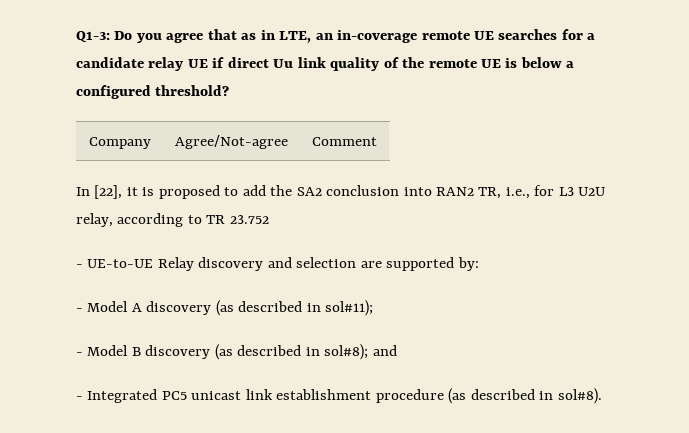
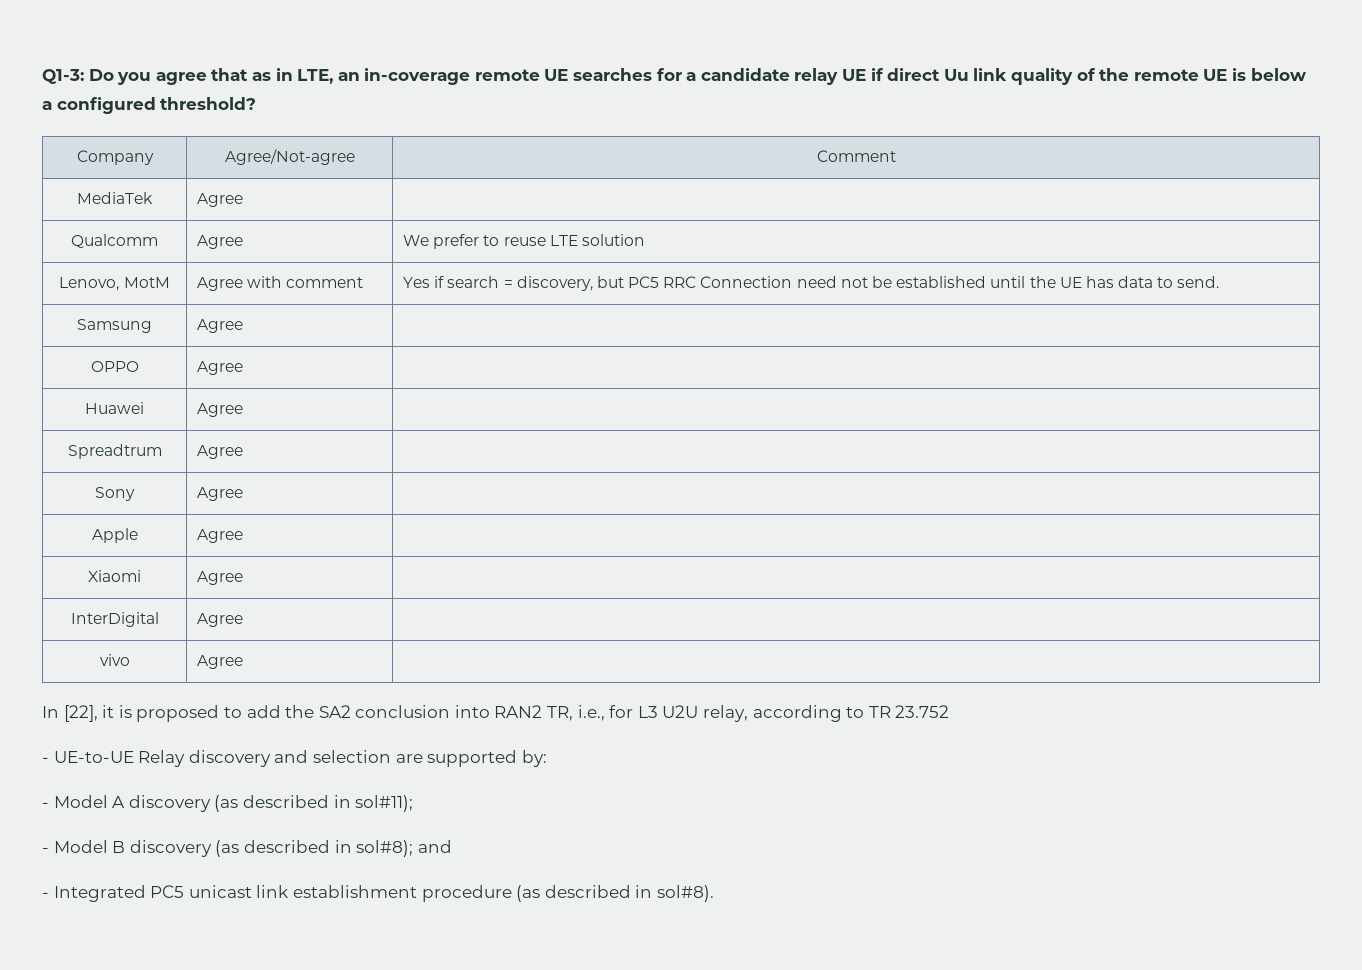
(377, 141) none -> [77,192,153,204] [196,193,243,207] [71,234,158,248] [196,235,243,249] [402,234,645,249] [59,277,170,291] [196,276,364,291] [402,276,1220,291] [77,319,152,333] [196,319,243,333] [90,361,139,372] [196,361,243,375] [85,402,144,414] [196,403,243,417] [67,444,162,459] [196,445,243,459] [95,487,135,501] [196,487,243,501] [91,528,138,543] [196,529,243,543] [88,570,141,582] [196,571,243,585] [70,612,159,627] [196,613,243,627] [99,654,130,666] [196,655,243,669] // MediaTek | Agree | // Qualcomm | Agree | We prefer to reuse LTE solution // Lenovo, MotM | Agree with comment | Yes if search = discovery, but PC5 RRC Connection need not be established until the UE has data to send. // Samsung | Agree | // OPPO | Agree | // Huawei | Agree | // Spreadtrum | Agree | // Sony | Agree | // Apple | Agree | // Xiaomi | Agree | // InterDigital | Agree | // vivo | Agree |

